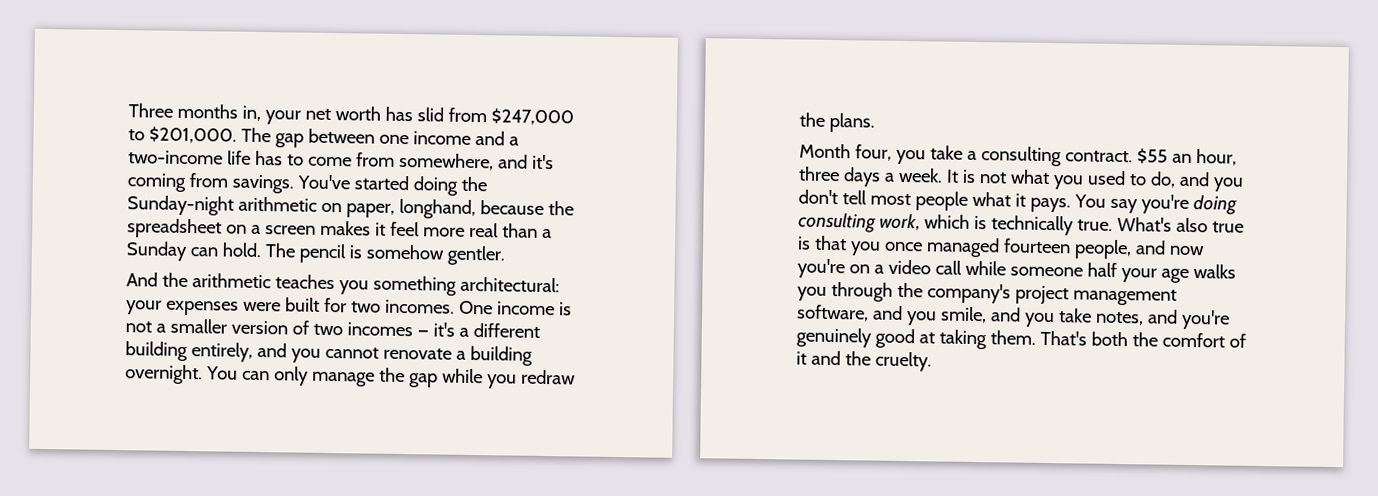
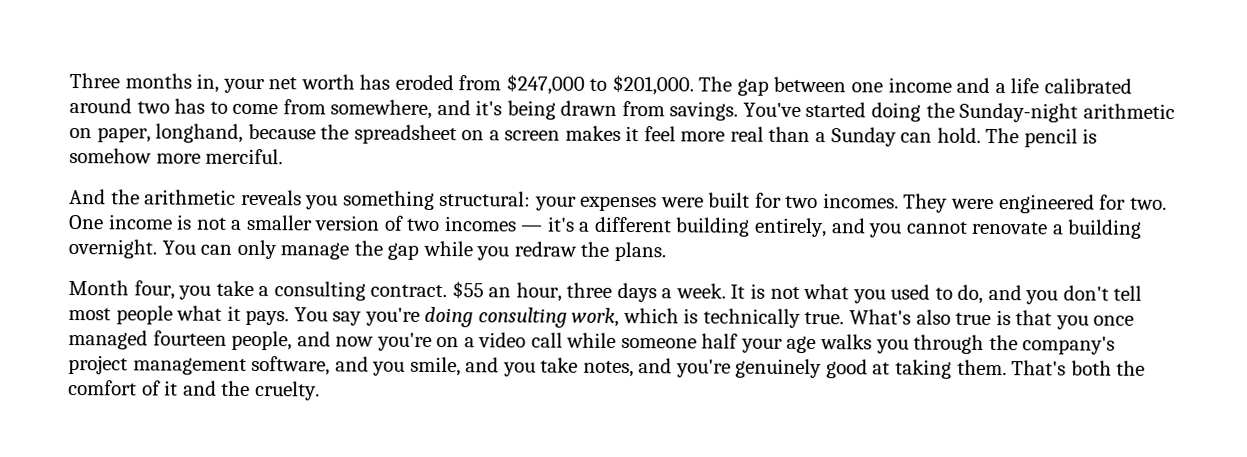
[416,107,444,122] slid -> [394,74,454,91] eroded
[128,150,251,165] two-income life -> [1010,78,1132,94] [69,98,170,114] life calibrated around two
[127,173,186,192] coming -> [506,100,618,120] being drawn
[446,245,506,266] gentler. -> [155,148,284,165] more merciful.
[274,274,335,290] teaches -> [240,189,302,206] reveals
[459,276,560,293] architectural: -> [439,191,532,207] structural:
(455, 306) none -> [903,193,1167,214] They were engineered for two.

